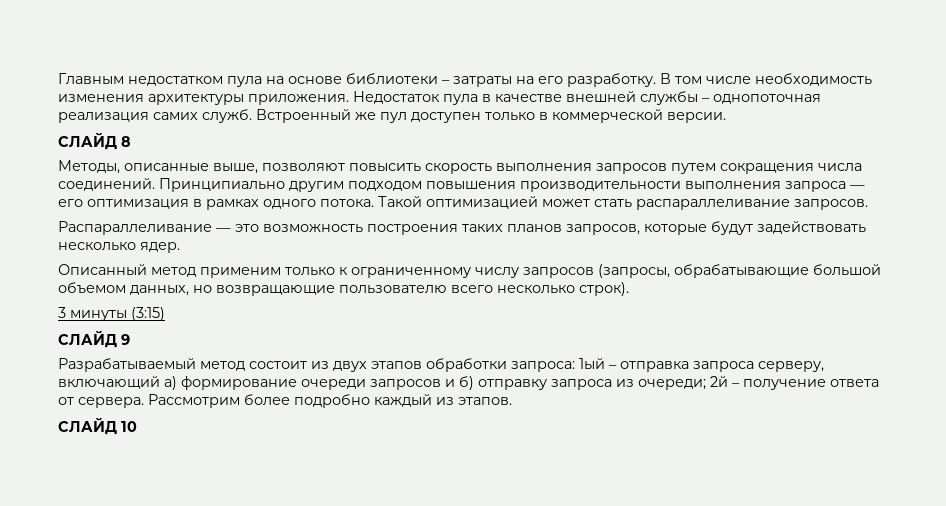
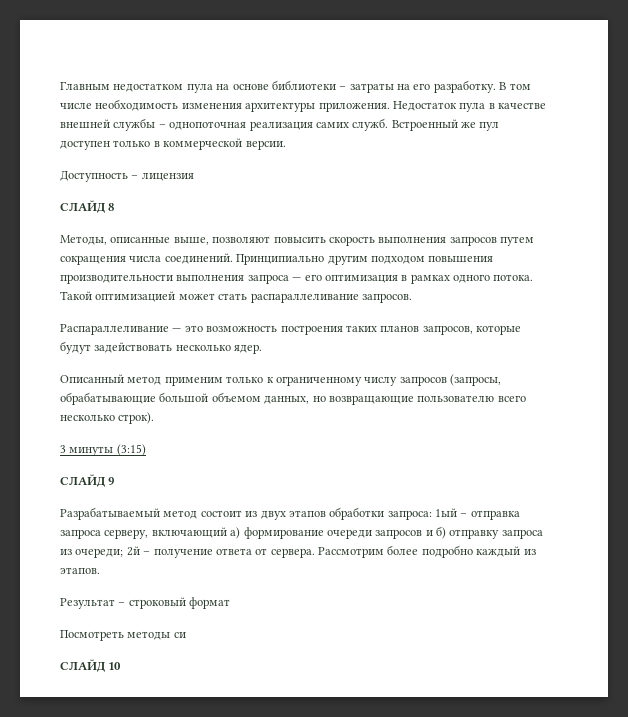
(726, 117) none -> [60,170,194,182] // Доступность – лицензия
(512, 401) none -> [60,597,231,609] [60,630,186,641] // Результат – строковый формат // Посмотреть методы си

